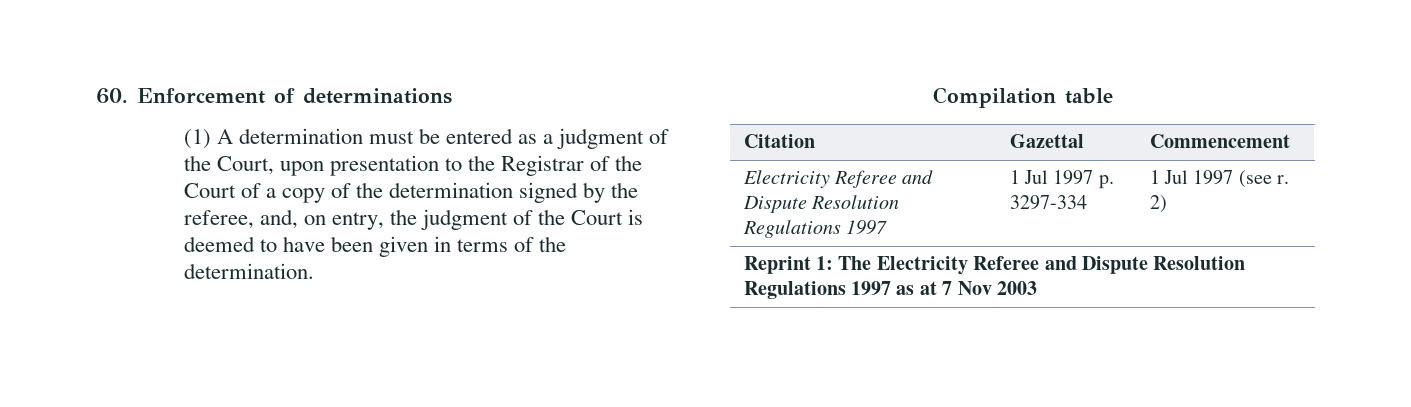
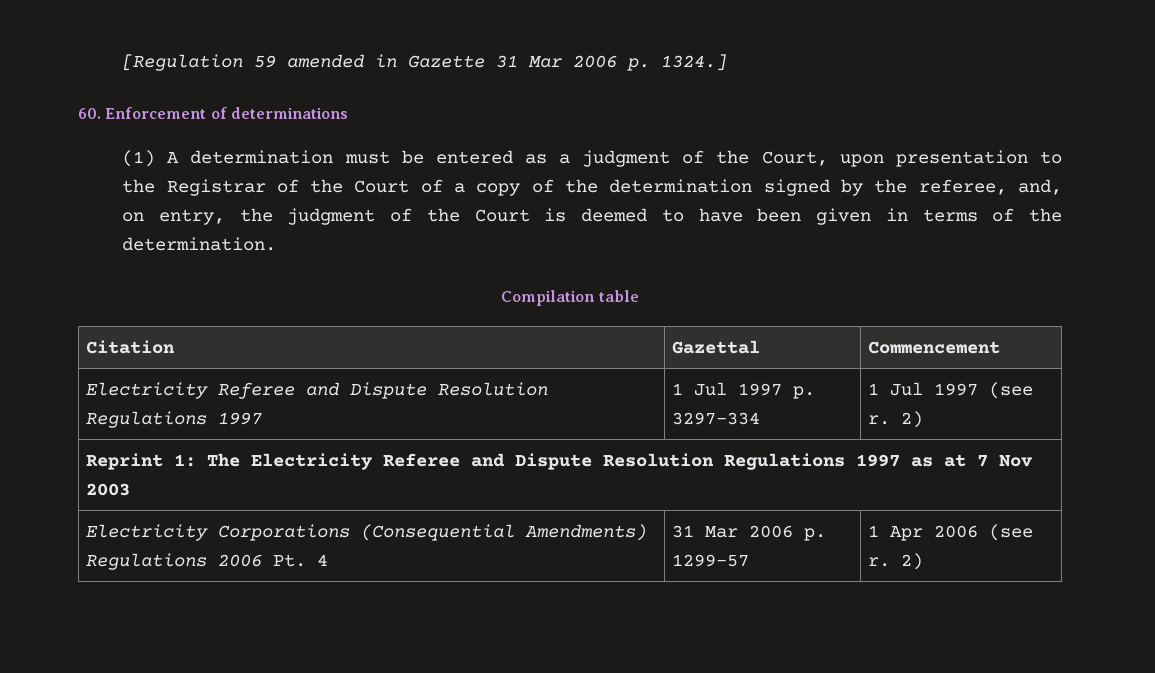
(96, 96) none -> [122,54,728,71] [Regulation 59 amended in Gazette 31 Mar 2006 p. 1324.] //
(1038, 288) none -> [86,524,648,541] [86,553,329,570] [672,525,827,541] [672,554,750,567] [868,524,1034,541] [868,553,924,570] // Electricity Corporations (Consequential Amendments) Regulations 2006 Pt. 4 | 31 Mar 2006 p. 1299-57 | 1 Apr 2006 (see r. 2)

